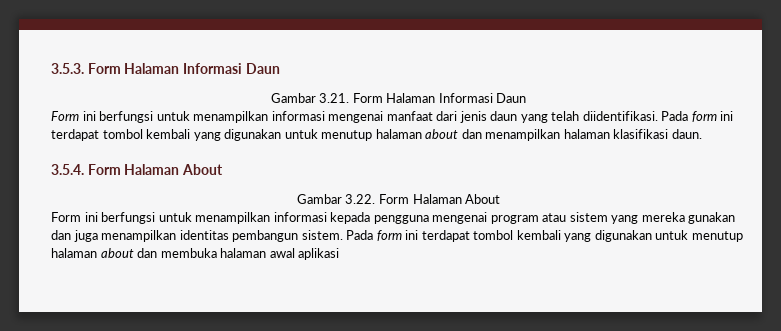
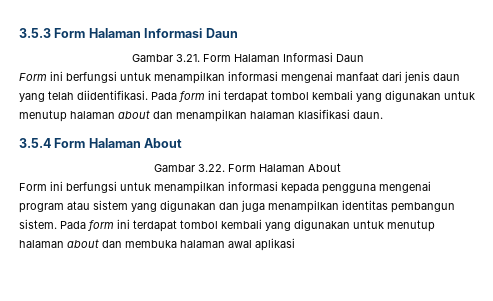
[51,63,84,74] 3.5.3. -> [19,28,51,38] 3.5.3
[51,164,84,175] 3.5.4. -> [19,138,51,148] 3.5.4
[641,212,736,224] mereka gunakan -> [160,200,216,212] digunakan

